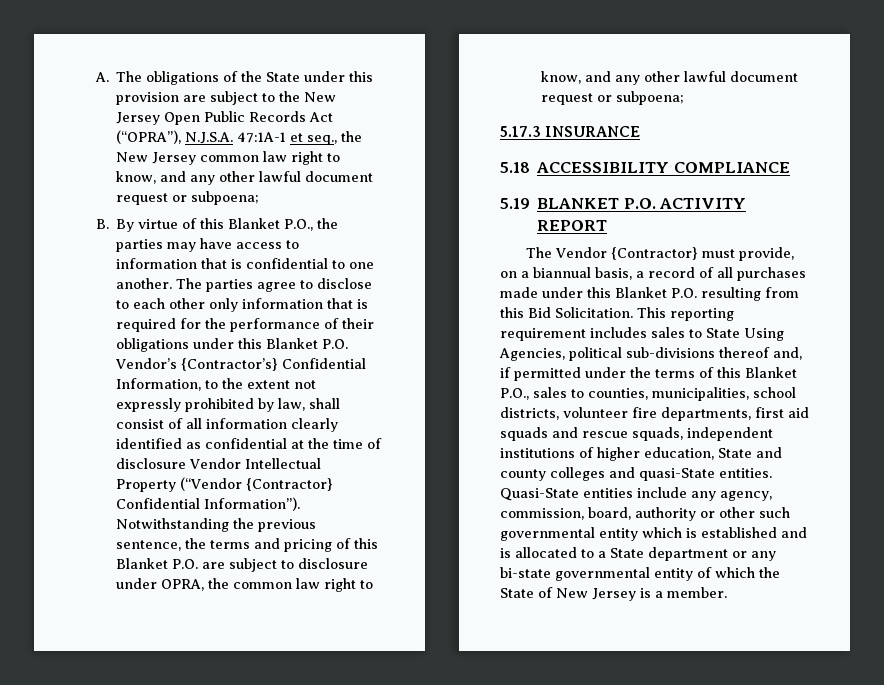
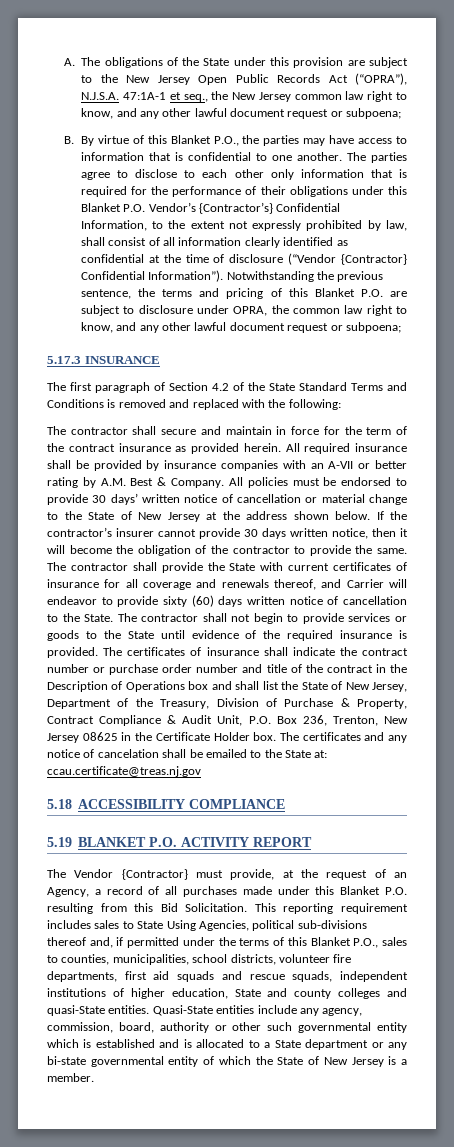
[189,458,322,469] [116,479,177,492] Vendor Intellectual Property -> (284, 258) none
(641, 131) none -> [47,382,407,393] [47,399,341,410] [47,426,408,435] [47,443,407,454] [47,460,408,471] [47,477,407,488] [47,493,407,505] [47,511,407,522] [47,527,408,539] [47,545,407,556] [47,562,407,573] [47,579,407,590] [47,595,407,607] [47,613,407,624] [47,630,407,641] [47,647,408,658] [47,664,407,675] [47,681,408,692] [47,698,407,709] [47,715,408,726] [47,732,407,743] [47,749,328,758] [47,766,201,777] // The first paragraph of Section 4.2 of the State Standard Terms and Conditions is removed and replaced with the following: // The contractor shall secure and maintain in force for the term of the contract insurance as provided herein. All required insurance shall be provided by insurance companies with an A-VII or better rating by A.M. Best & Company. All policies must be endorsed to provide 30 days’ written notice of cancellation or material change to the State of New Jersey at the address shown below. If the contractor’s insurer cannot provide 30 days written notice, then it will become the obligation of the contractor to provide the same. The contractor shall provide the State with current certificates of insurance for all coverage and renewals thereof, and Carrier will endeavor to provide sixty (60) days written notice of cancellation to the State. The contractor shall not begin to provide services or goods to the State until evidence of the required insurance is provided. The certificates of insurance shall indicate the contract number or purchase order number and title of the contract in the Description of Operations box and shall list the State of New Jersey, Department of the Treasury, Division of Purchase & Property, Contract Compliance & Audit Unit, P.O. Box 236, Trenton, New Jersey 08625 in the Certificate Holder box. The certificates and any notice of cancelation shall be emailed to the State at: ccau.certificate@treas.nj.gov
[500,267,632,280] on a biannual basis, -> [282,869,407,880] [47,887,89,897] at the request of an Agency,

